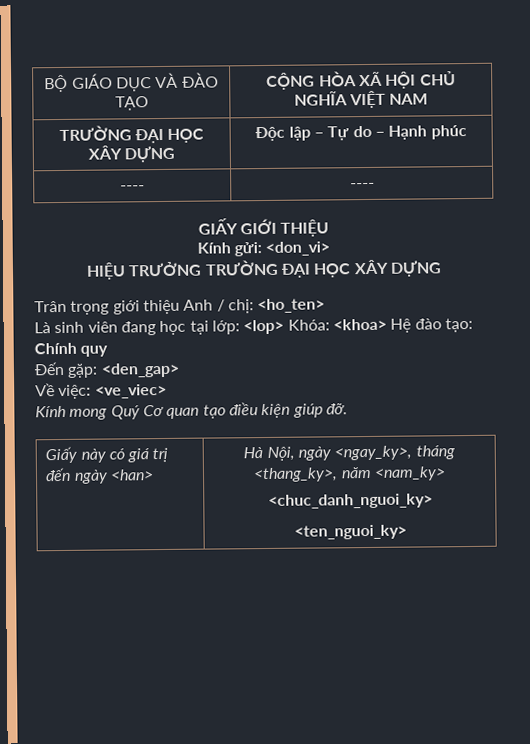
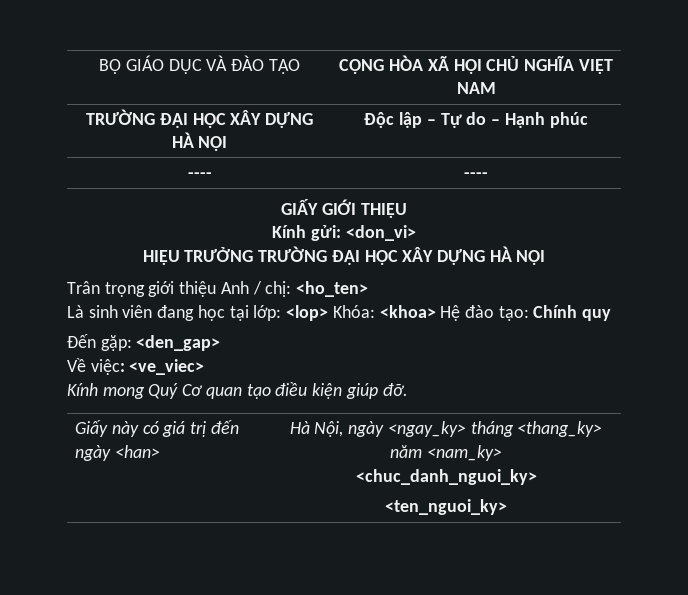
(176, 154) none -> [171,132,228,151] HÀ NỘI
(442, 268) none -> [489,246,546,265] HÀ NỘI
[334,445,455,461] [253,467,339,483] <ngay_ky>, tháng <thang_ky>, -> [387,421,603,437] <ngay_ky> tháng <thang_ky>

